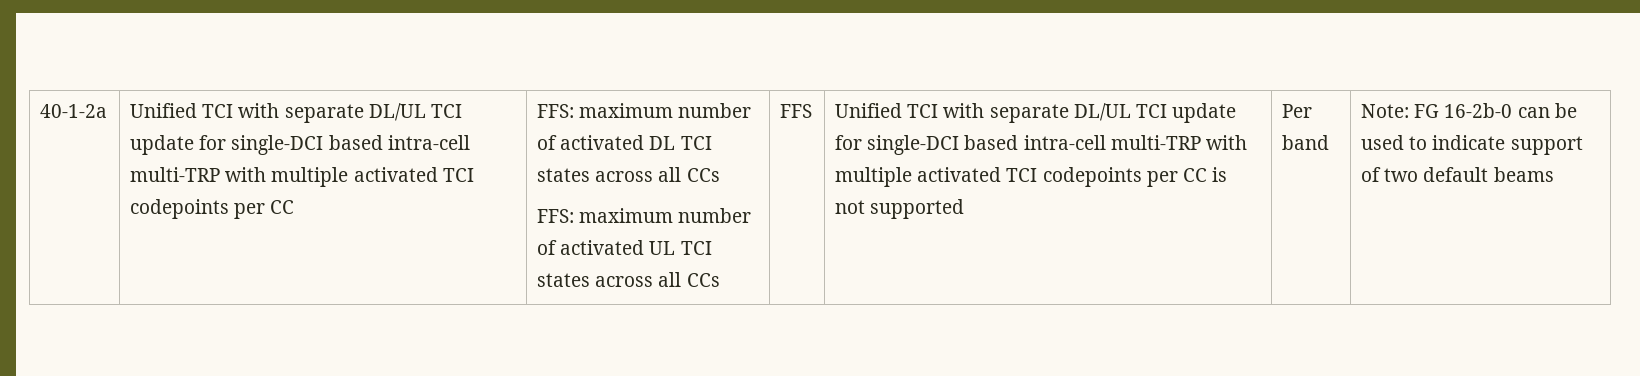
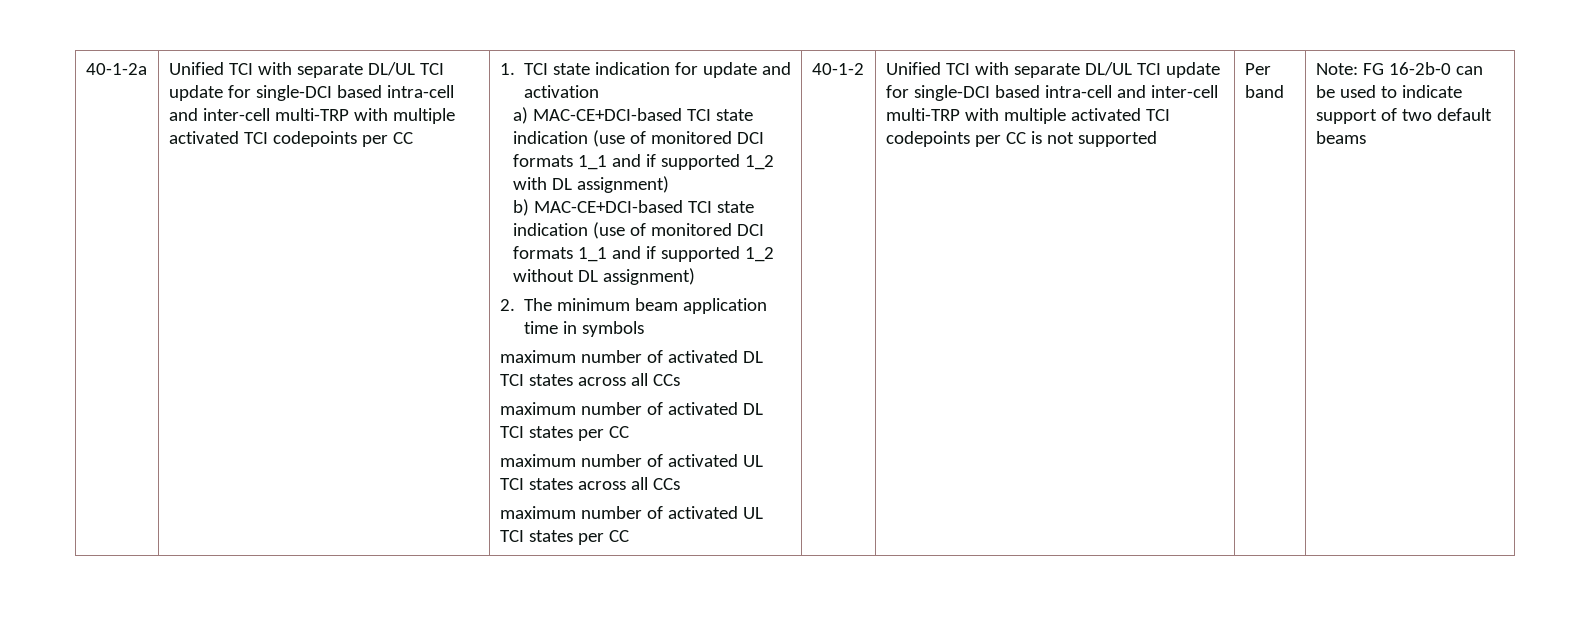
(470, 142) none -> [168,108,270,121] and inter-cell
[537,104,575,118] FFS: -> [499,62,792,78] [524,85,600,98] [513,107,754,124] [513,130,765,147] [513,154,775,170] [513,176,670,193] [513,199,755,216] [513,222,765,239] [513,246,775,262] [513,268,696,285] [499,298,768,314] [524,321,645,337] 1. TCI state indication for update and activation // a) MAC-CE+DCI-based TCI state indication (use of monitored DCI formats 1_1 and if supported 1_2 with DL assignment) // b) MAC-CE+DCI-based TCI state indication (use of monitored DCI formats 1_1 and if supported 1_2 without DL assignment) // 2. The minimum beam application time in symbols //
[537,209,575,223] FFS: -> [499,402,763,415] [499,426,629,441] maximum number of activated DL TCI states per CC //
[780,104,813,118] | FFS -> [499,506,763,519] [499,530,629,545] [811,63,864,75] // maximum number of activated UL TCI states per CC | 40-1-2
(1106, 142) none -> [1116,85,1218,98] and inter-cell

